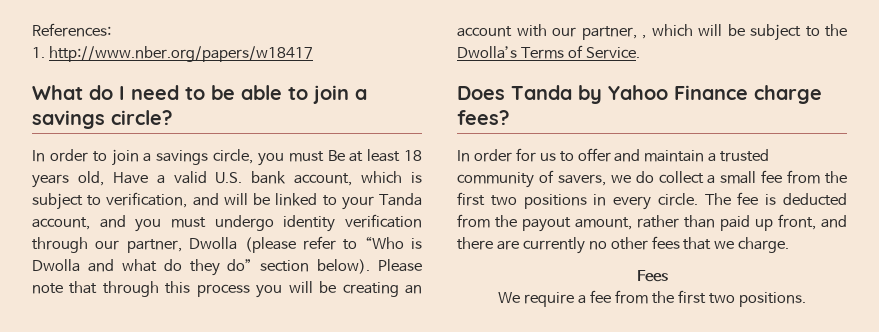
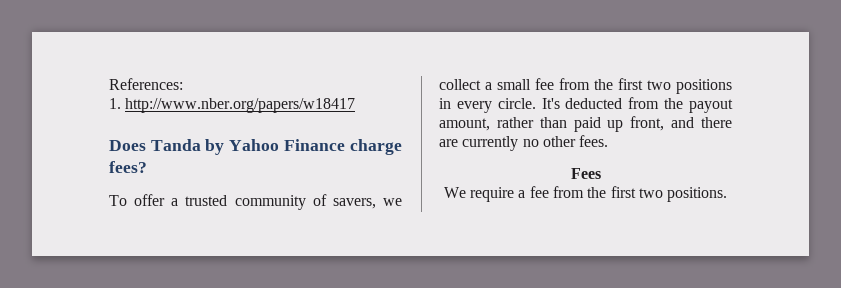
[32,85,367,104] [32,110,173,129] [32,149,422,166] [32,171,423,188] [32,192,423,210] [32,214,422,232] [32,236,422,253] [32,259,422,276] [32,281,423,298] [457,24,847,41] [457,45,640,59] // What do I need to be able to join a savings circle? // In order to join a savings circle, you must Be at least 18 years old, Have a valid U.S. bank account, which is subject to verification, and will be linked to your Tanda account, and you must undergo identity verification through our partner, Dwolla (please refer to “Who is Dwolla and what do they do” section below). Please note that through this process you will be creating an account with our partner, , which will be subject to the Dwolla’s Terms of Service. -> (356, 105) none
[457,148,705,162] In order for us to offer and maintain -> [109,194,166,206] To offer
[635,171,654,183] do -> (402, 202) none
[704,192,777,205] The fee is -> [541,98,560,109] It's
[651,236,790,253] fees that we charge. -> [579,135,609,147] fees.

